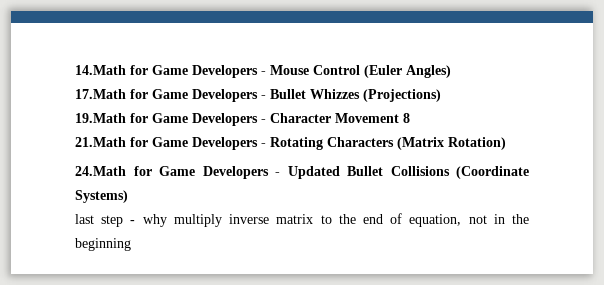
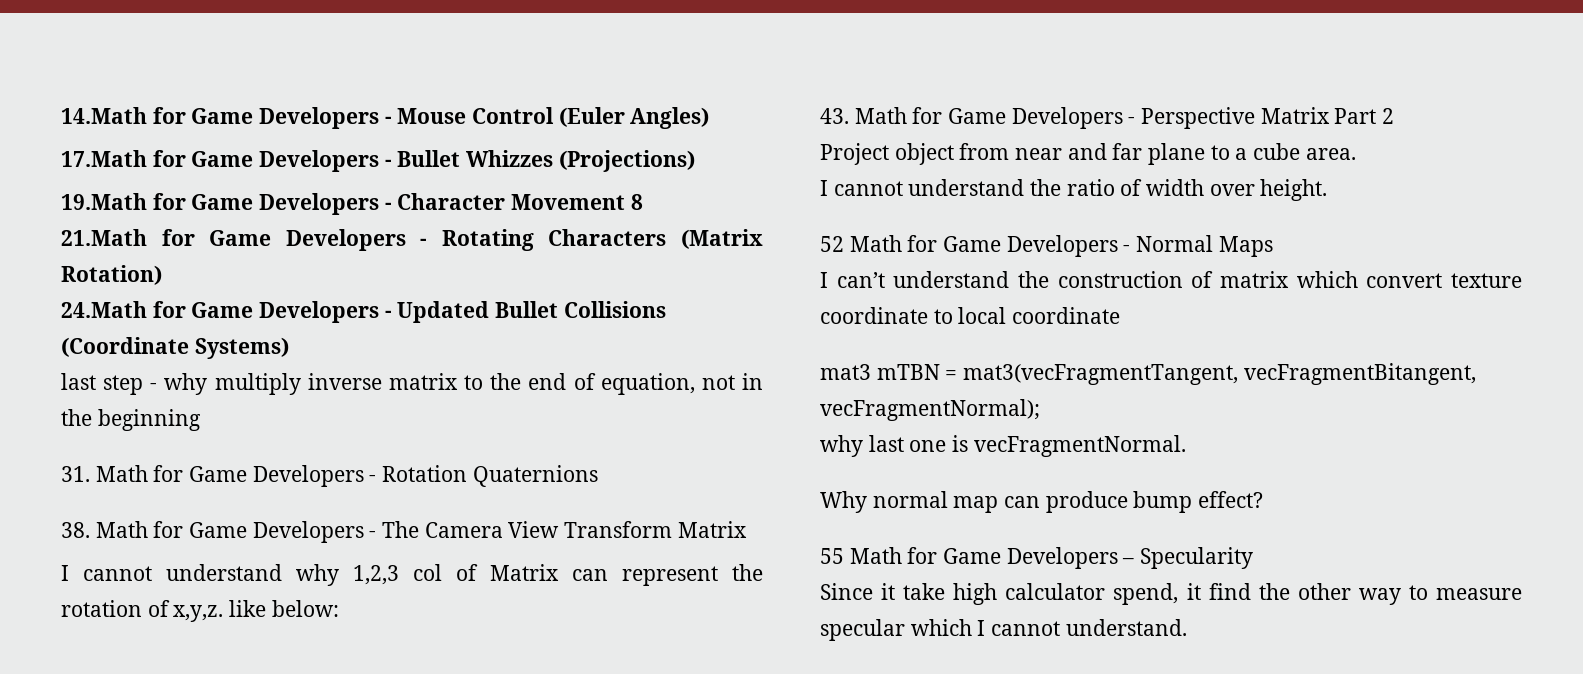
(131, 244) none -> [61,465,598,487] [61,521,747,543] [61,564,763,586] [61,600,339,622] [820,107,1395,129] [820,143,1356,165] [820,179,1328,201] [820,235,1273,257] [820,271,1522,288] [820,307,1121,324] [820,363,1476,385] [820,399,1040,421] [820,435,1186,457] [820,491,1264,513] [820,547,1254,569] [820,583,1522,605] [820,619,1187,641] // 31. Math for Game Developers - Rotation Quaternions // 38. Math for Game Developers - The Camera View Transform Matrix // I cannot understand why 1,2,3 col of Matrix can represent the rotation of x,y,z. like below: // 43. Math for Game Developers - Perspective Matrix Part 2 // Project object from near and far plane to a cube area. // I cannot understand the ratio of width over height. // 52 Math for Game Developers - Normal Maps // I can’t understand the construction of matrix which convert texture coordinate to local coordinate // mat3 mTBN = mat3(vecFragmentTangent, vecFragmentBitangent, vecFragmentNormal); // why last one is vecFragmentNormal. // Why normal map can produce bump effect? // 55 Math for Game Developers – Specularity // Since it take high calculator spend, it find the other way to measure specular which I cannot understand.

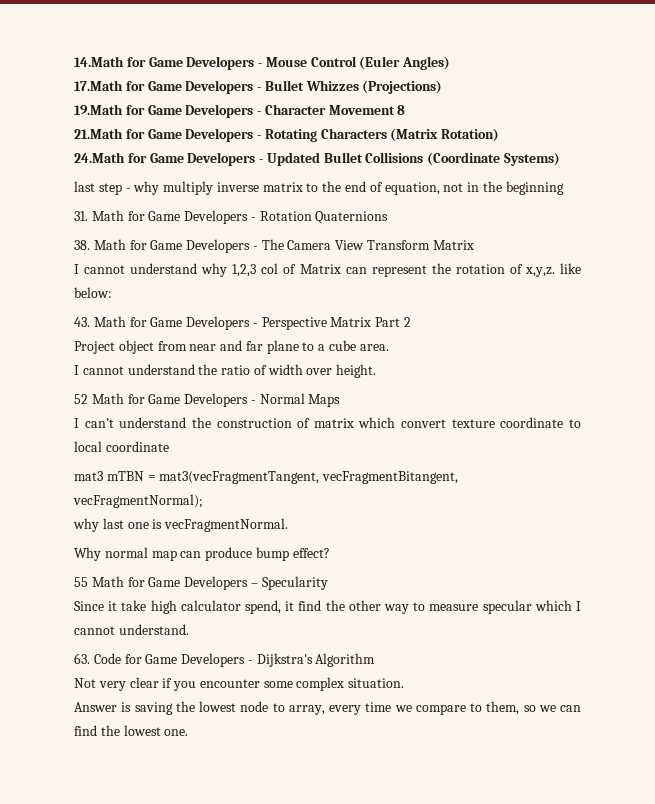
(1187, 627) none -> [74,653,376,667] [74,677,405,691] [74,701,581,715] [74,725,189,736] // 63. Code for Game Developers - Dijkstra's Algorithm // Not very clear if you encounter some complex situation. // Answer is saving the lowest node to array, every time we compare to them, so we can find the lowest one.

